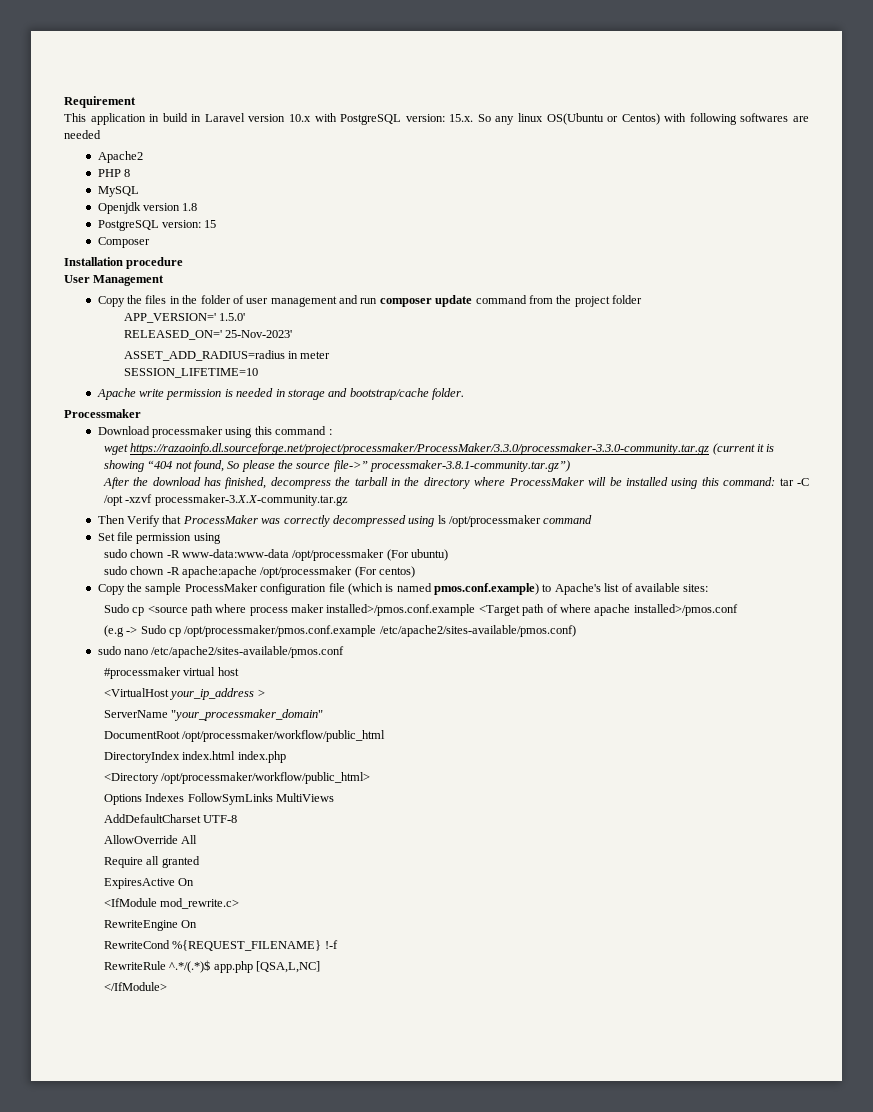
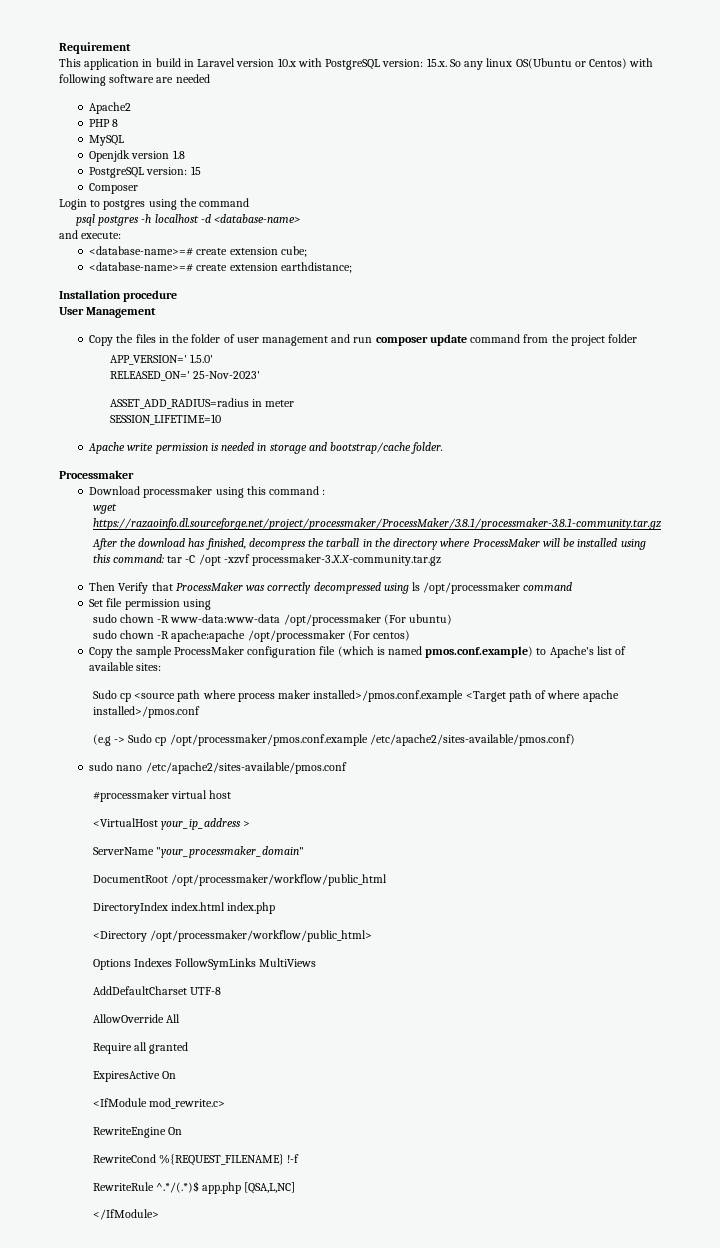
[740,113,789,122] softwares -> [109,74,155,83] software
(150, 242) none -> [59,198,250,210] [75,214,301,226] [59,230,122,239] [89,246,307,257] [89,262,352,273] // Login to postgres using the command // psql postgres -h localhost -d <database-name> // and execute: // <database-name>=# create extension cube; // <database-name>=# create extension earthdistance;
[130,443,775,455] [103,460,571,472] https://razaoinfo.dl.sourceforge.net/project/processmaker/ProcessMaker/3.3.0/processmaker-3.3.0-community.tar.gz (current it is showing “404 not found, So please the source file->” processmaker-3.8.1-community.tar.gz”) -> [92,518,662,530] https://razaoinfo.dl.sourceforge.net/project/processmaker/ProcessMaker/3.8.1/processmaker-3.8.1-community.tar.gz

